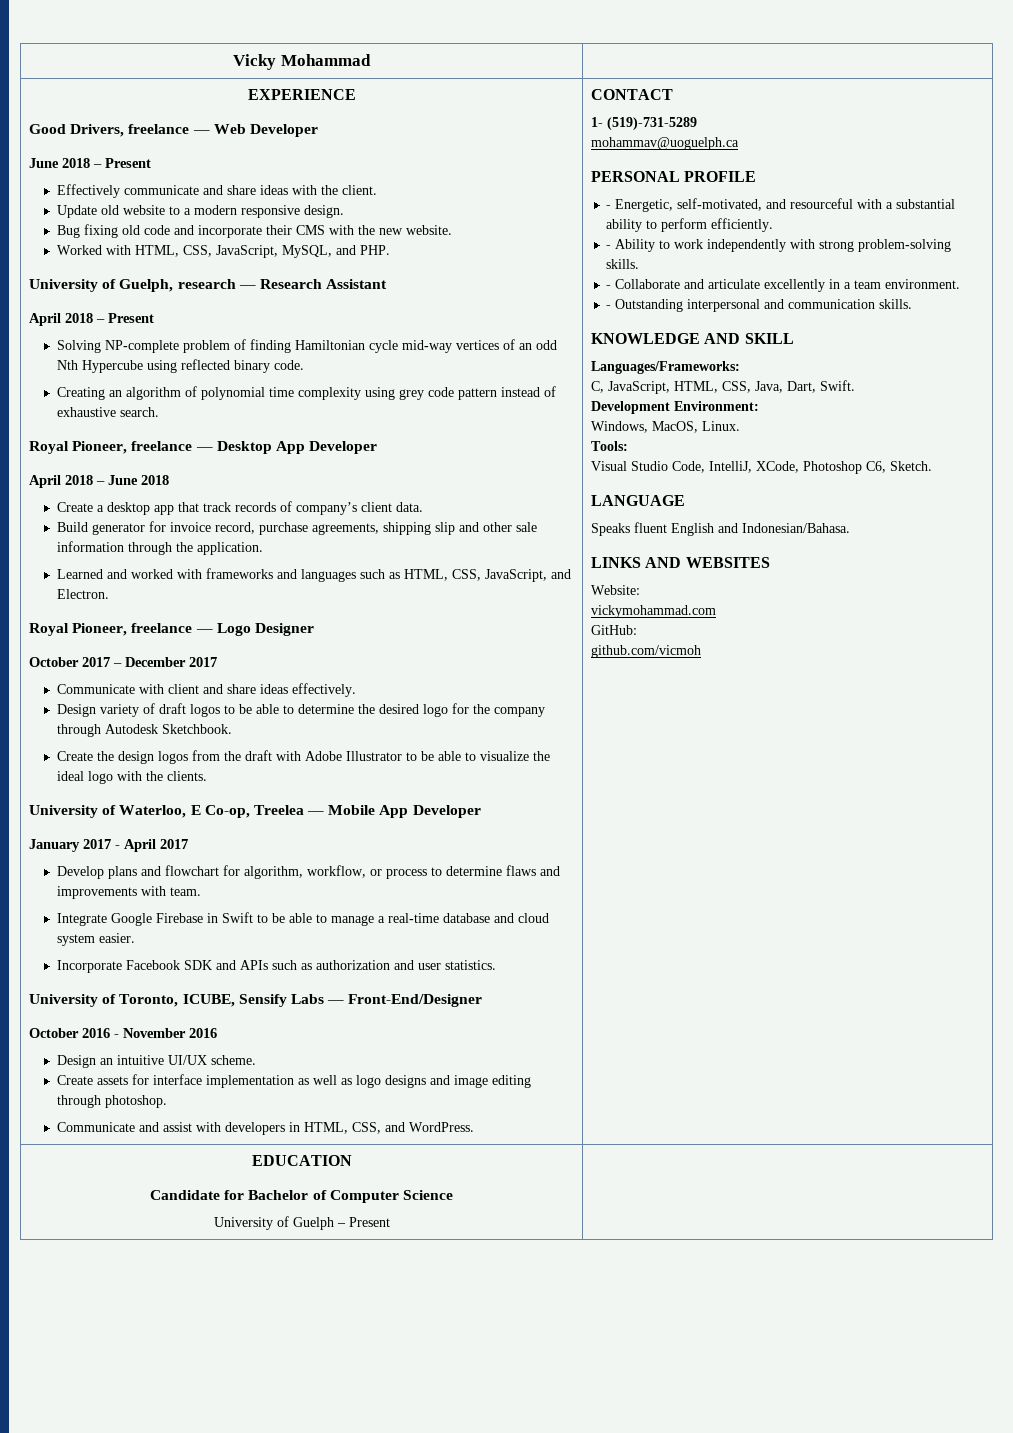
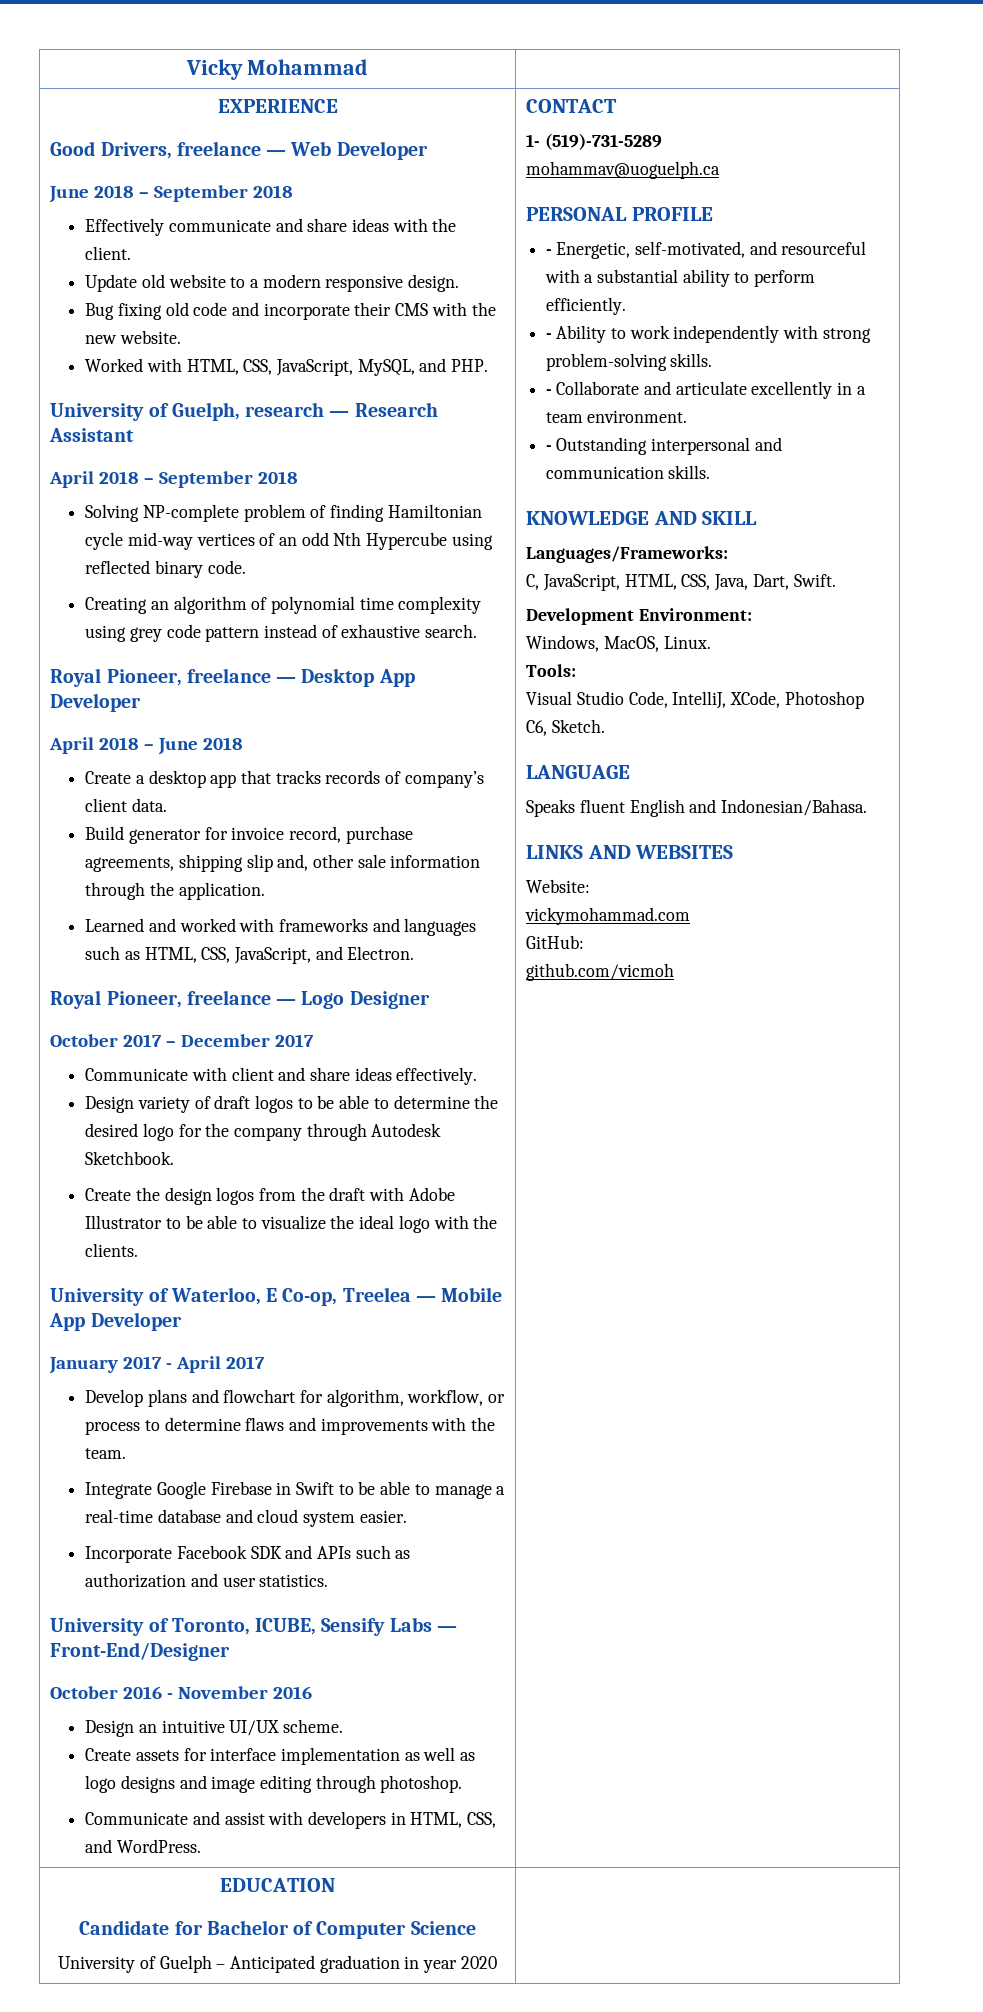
[104,158,151,168] Present -> [154,185,294,202] September 2018
[107,313,154,323] Present -> [159,471,299,488] September 2018
[202,502,231,512] track -> [275,770,321,784] tracks
[458,522,479,532] and -> [277,854,309,871] and,
(166, 891) none -> [471,1417,496,1431] the
[348,1217,390,1227] Present -> [229,1955,497,1973] Anticipated graduation in year 2020

